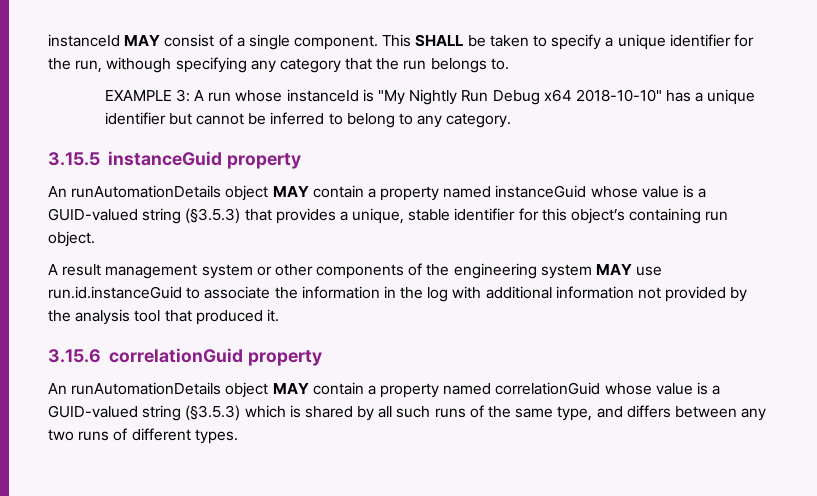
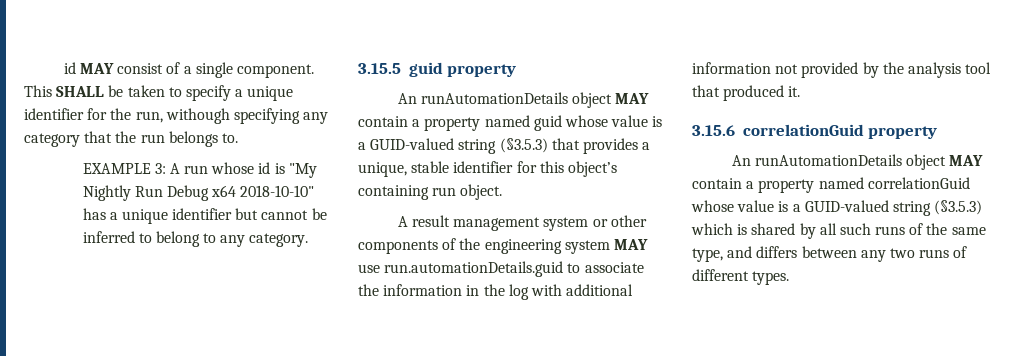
[48,34,120,47] instanceId -> [63,62,76,74] id
[286,89,359,102] instanceId -> [258,162,271,174] id
[107,151,301,169] [48,185,587,201] instanceGuid property // An runAutomationDetails object MAY contain a property named instanceGuid -> [408,62,517,77] [397,92,650,108] [358,115,562,131] guid property // An runAutomationDetails object MAY contain a property named guid
[48,286,182,299] run.id.instanceGuid -> [384,261,564,277] run.automationDetails.guid

